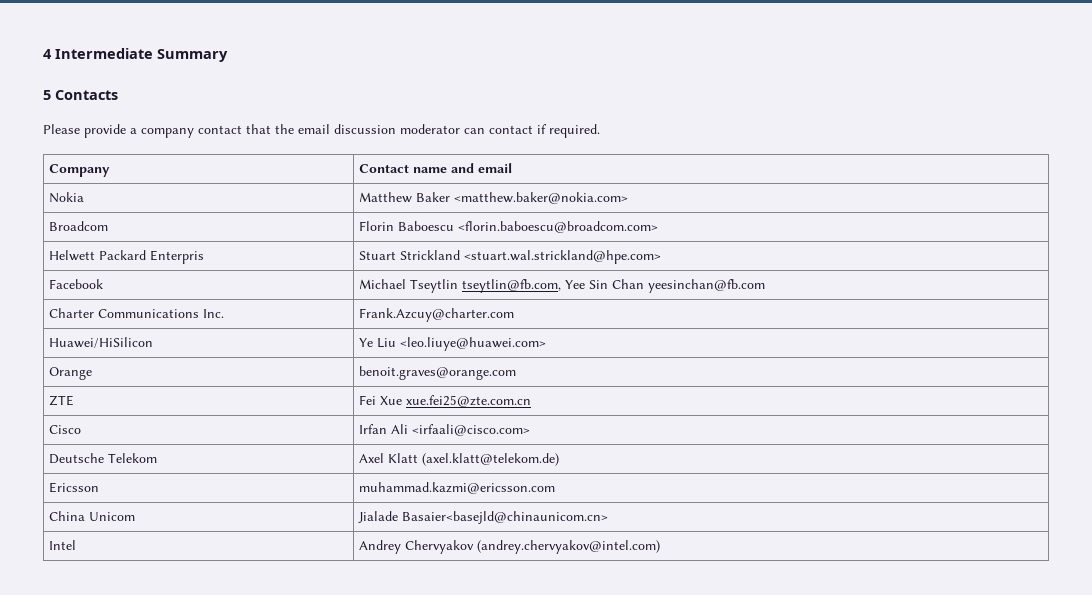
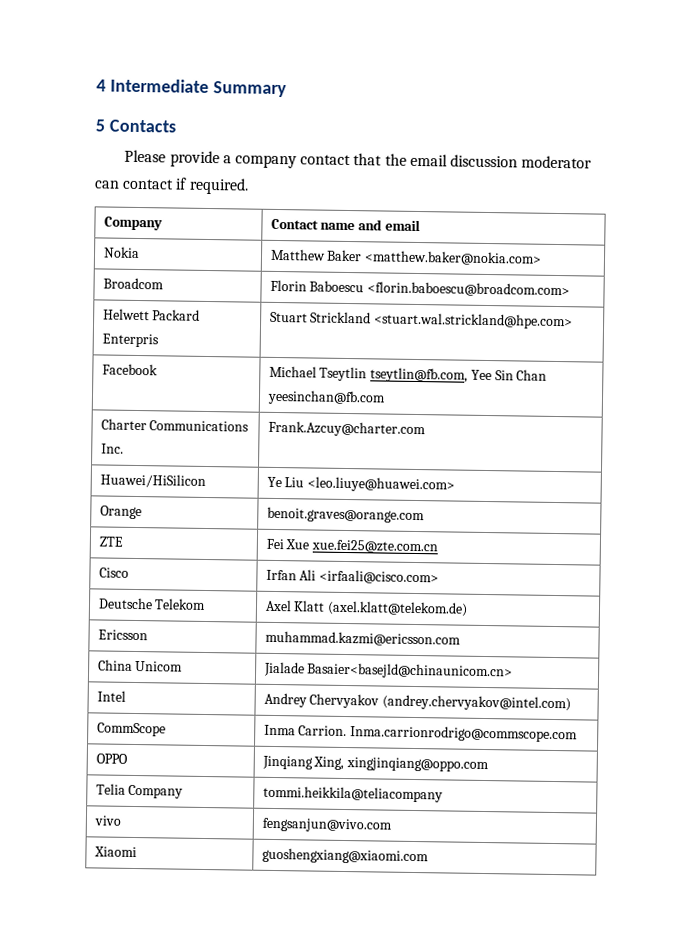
(660, 547) none -> [96,722,166,737] [263,724,579,743] [95,753,128,764] [261,755,490,773] [95,783,184,799] [262,785,443,803] [93,815,121,826] [261,817,392,833] [93,846,137,858] [261,847,429,865] // CommScope | Inma Carrion. Inma.carrionrodrigo@commscope.com // OPPO | Jinqiang Xing, xingjinqiang@oppo.com // Telia Company | tommi.heikkila@teliacompany // vivo | fengsanjun@vivo.com // Xiaomi | guoshengxiang@xiaomi.com

